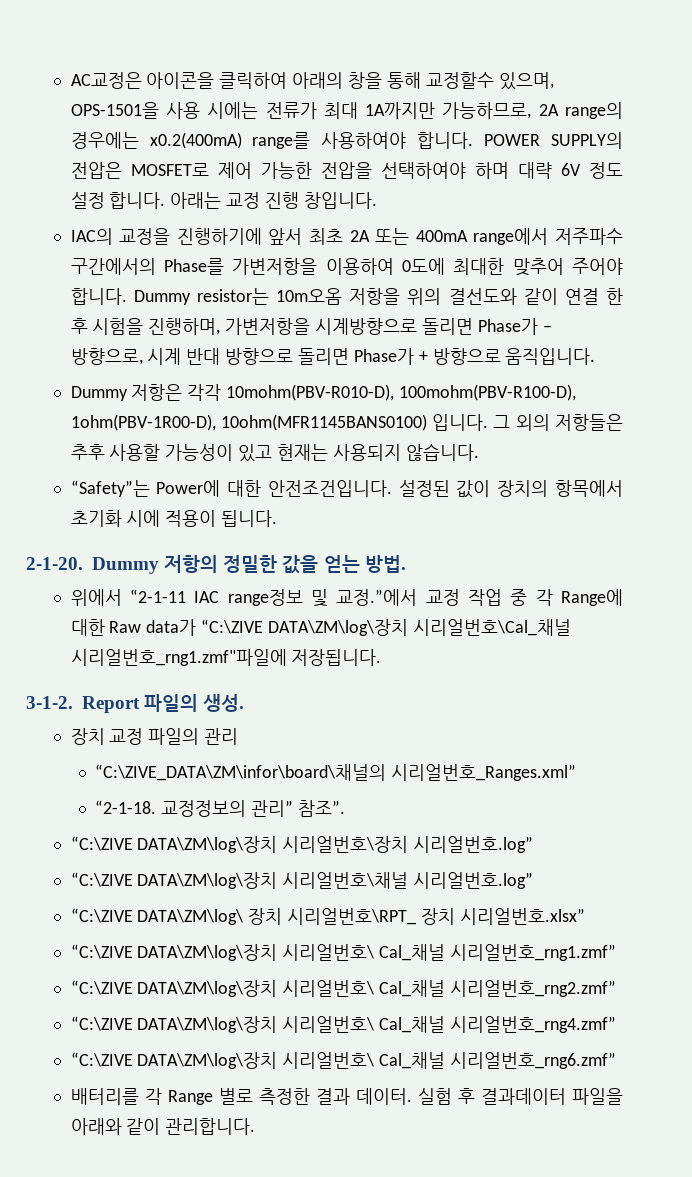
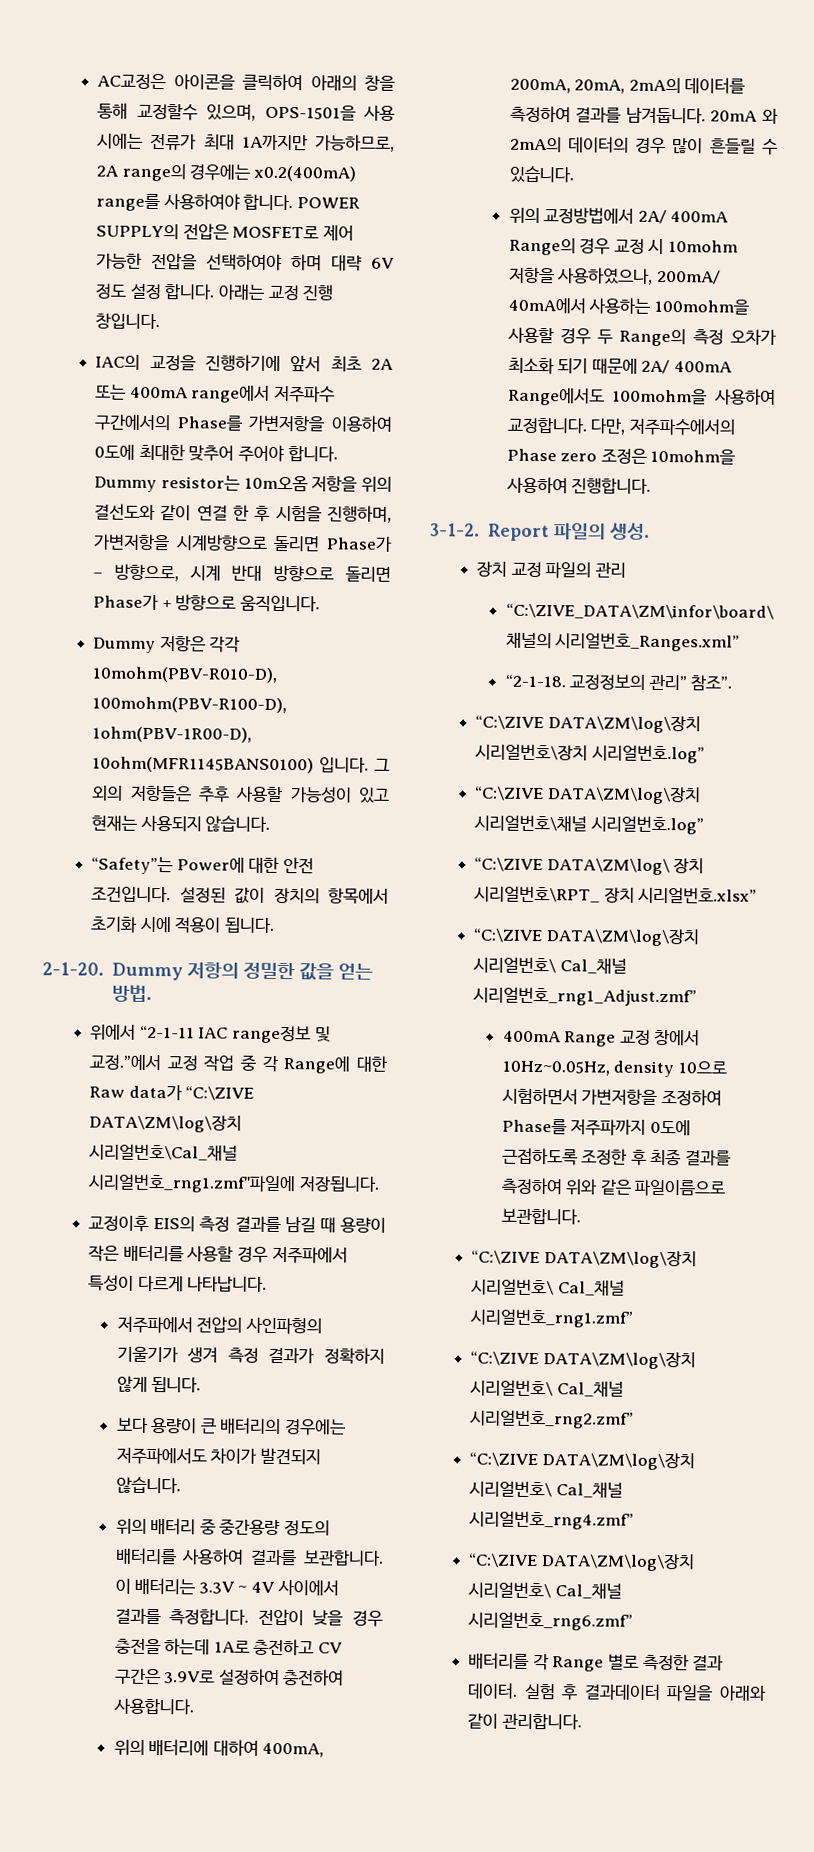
[267,480,392,497] 안전조건입니다. -> [282,857,314,874] [91,886,172,903] 안전 조건입니다.
(382, 657) none -> [88,1215,387,1233] [88,1244,348,1264] [88,1274,268,1292] [116,1316,322,1335] [116,1346,385,1365] [116,1375,202,1393] [116,1417,346,1436] [115,1447,321,1465] [115,1476,181,1494] [115,1518,330,1536] [114,1547,385,1566] [114,1577,339,1596] [114,1607,383,1627] [114,1638,343,1656] [114,1668,345,1686] [112,1697,194,1715] [113,1738,325,1758] [509,77,746,94] [509,105,779,124] [509,136,778,155] [508,165,574,183] [508,207,729,225] [508,237,738,256] [508,266,721,285] [507,297,749,315] [506,326,777,347] [507,357,732,375] [507,387,776,406] [506,416,735,436] [506,448,736,465] [505,476,652,494] // 교정이후 EIS의 측정 결과를 남길 때 용량이 작은 배터리를 사용할 경우 저주파에서 특성이 다르게 나타납니다. // 저주파에서 전압의 사인파형의 기울기가 생겨 측정 결과가 정확하지 않게 됩니다. // 보다 용량이 큰 배터리의 경우에는 저주파에서도 차이가 발견되지 않습니다. // 위의 배터리 중 중간용량 정도의 배터리를 사용하여 결과를 보관합니다. 이 배터리는 3.3V ~ 4V 사이에서 결과를 측정합니다. 전압이 낮을 경우 충전을 하는데 1A로 충전하고 CV 구간은 3.9V로 설정하여 충전하여 사용합니다. // 위의 배터리에 대하여 400mA, 200mA, 20mA, 2mA의 데이터를 측정하여 결과를 남겨둡니다. 20mA 와 2mA의 데이터의 경우 많이 흔들릴 수 있습니다. // 위의 교정방법에서 2A/ 400mA Range의 경우 교정 시 10mohm 저항을 사용하였으나, 200mA/ 40mA에서 사용하는 100mohm을 사용할 경우 두 Range의 측정 오차가 최소화 되기 때문에 2A/ 400mA Range에서도 100mohm을 사용하여 교정합니다. 다만, 저주파수에서의 Phase zero 조정은 10mohm을 사용하여 진행합니다.
(585, 916) none -> [473,928,699,947] [473,956,627,974] [473,986,698,1007] [502,1029,701,1047] [501,1060,727,1078] [501,1087,722,1106] [501,1118,691,1136] [501,1147,731,1166] [500,1177,727,1197] [500,1207,581,1225] // “C:\ZIVE DATA\ZM\log\장치 시리얼번호\ Cal_채널 시리얼번호_rng1_Adjust.zmf” // 400mA Range 교정 창에서 10Hz~0.05Hz, density 10으로 시험하면서 가변저항을 조정하여 Phase를 저주파까지 0도에 근접하도록 조정한 후 최종 결과를 측정하여 위와 같은 파일이름으로 보관합니다.

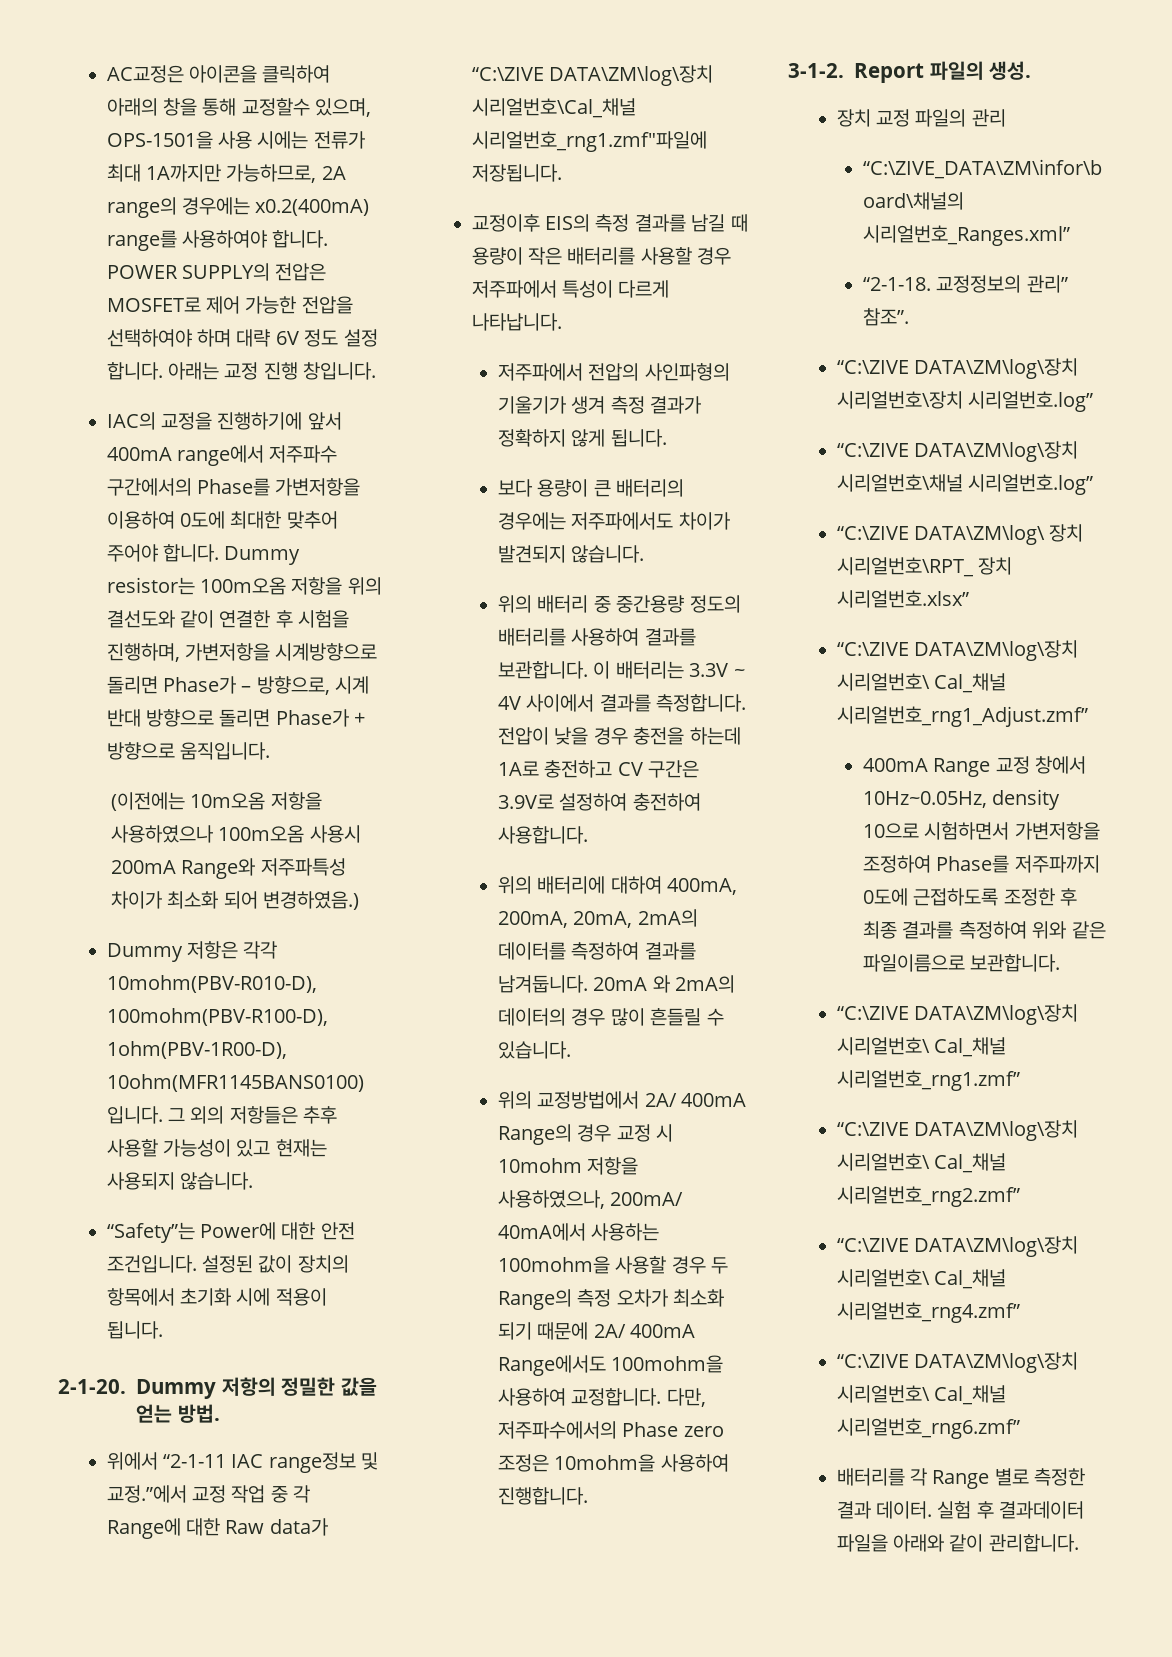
[330,356,393,372] [95,384,127,400] 최초 2A 또는 -> (342, 421) none
[243,475,308,492] 10m오옴 -> [199,577,286,595] 100m오옴
[196,504,250,521] 연결 한 -> [219,610,271,628] 연결한
(320, 604) none -> [111,792,322,811] [111,825,361,843] [111,858,346,879] [111,891,360,910] // (이전에는 10m오옴 저항을 사용하였으나 100m오옴 사용시 200mA Range와 저주파특성 차이가 최소화 되어 변경하였음.)

